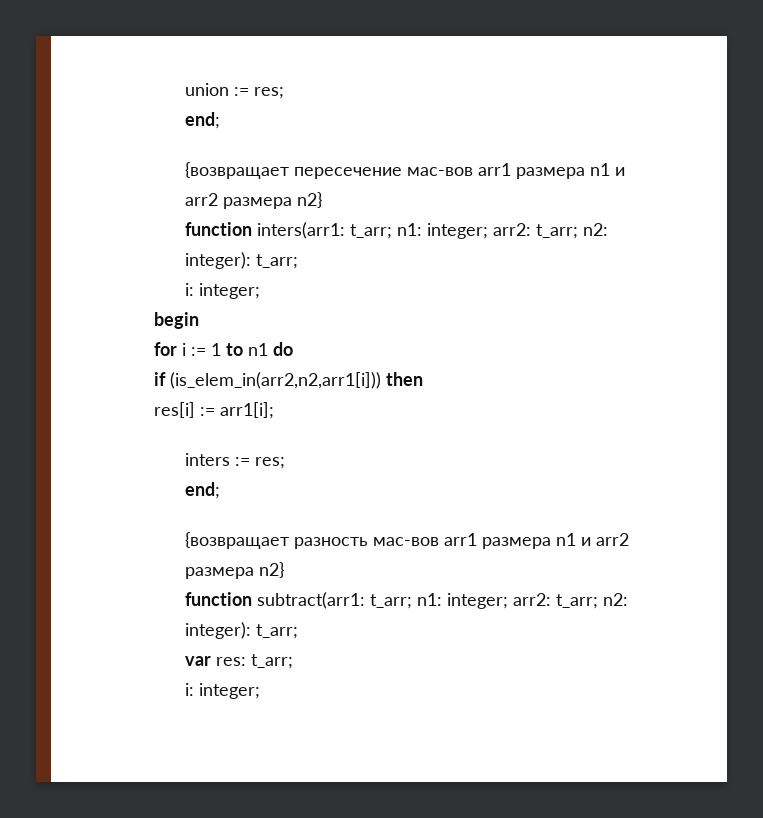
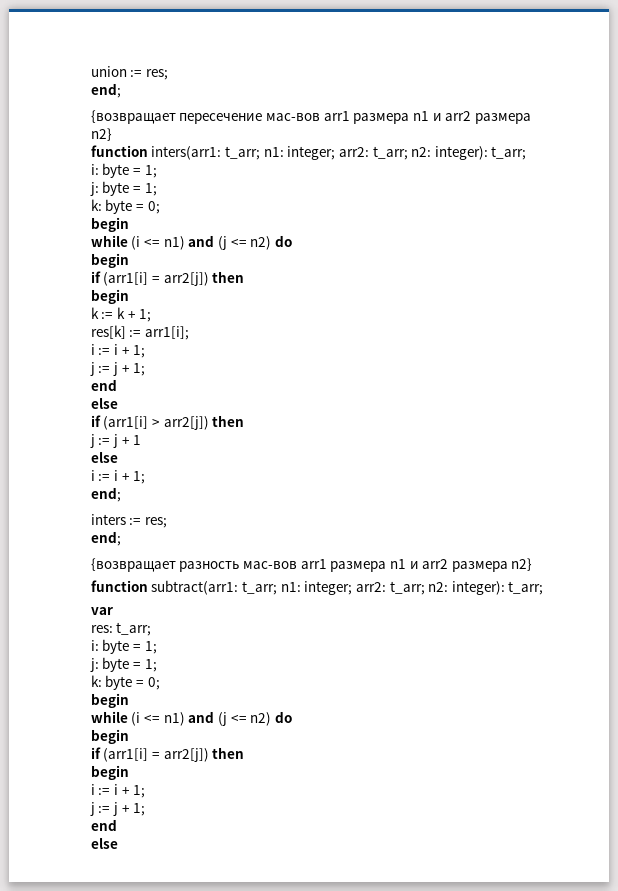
[199,283,261,299] [154,312,200,329] [154,342,294,356] [154,372,424,389] [154,402,275,419] integer; // begin // for i := 1 to n1 do // if (is_elem_in(arr2,n2,arr1[i])) then // res[i] := arr1[i]; -> [102,163,157,178] [89,181,157,196] [90,199,160,214] [90,217,129,232] [90,235,292,250] [90,253,129,268] [90,271,245,286] [90,289,129,304] [90,307,152,322] [90,325,189,340] [90,344,146,358] [89,362,146,376] [90,379,117,391] [90,398,118,409] [90,415,245,430] [89,434,142,448] [90,452,118,463] [90,470,146,484] [90,487,121,502] byte = 1; // j: byte = 1; // k: byte = 0; // begin // while (i <= n1) and (j <= n2) do // begin // if (arr1[i] = arr2[j]) then // begin // k := k + 1; // res[k] := arr1[i]; // i := i + 1; // j := j + 1; // end // else // if (arr1[i] > arr2[j]) then // j := j + 1 // else // i := i + 1; // end;
(212, 661) none -> (113, 611) //
[199,683,261,699] integer; -> [102,639,157,654] [89,657,157,672] [90,675,160,690] [90,693,129,708] [90,711,292,726] [90,729,129,744] [90,747,245,762] [90,765,129,780] [90,784,146,798] [89,802,146,816] [90,819,117,831] [90,838,118,849] byte = 1; // j: byte = 1; // k: byte = 0; // begin // while (i <= n1) and (j <= n2) do // begin // if (arr1[i] = arr2[j]) then // begin // i := i + 1; // j := j + 1; // end // else

